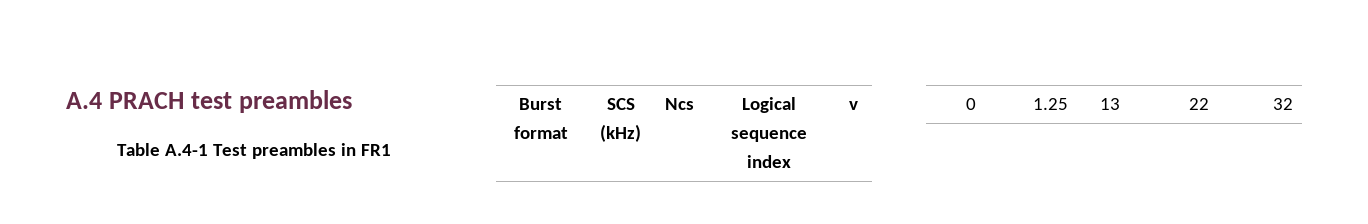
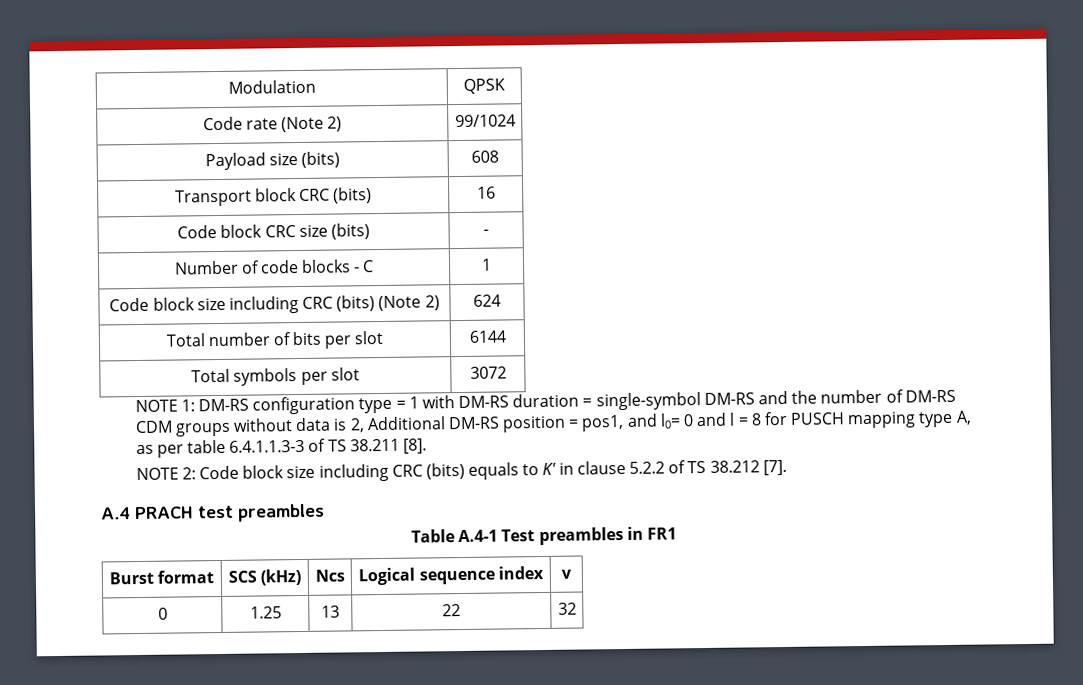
(66, 100) none -> [227,79,316,94] [463,78,505,94] [202,116,343,133] [454,114,516,128] [204,151,341,171] [471,150,499,163] [174,187,373,207] [476,186,496,199] [177,223,370,240] [483,229,489,235] [173,259,375,275] [481,258,492,271] [109,295,440,314] [473,294,501,307] [165,330,385,349] [468,330,506,343] [191,367,360,386] [469,366,507,379] [134,389,956,415] [134,410,972,437] [135,438,427,458] [135,459,787,482] Modulation | QPSK // Code rate (Note 2) | 99/1024 // Payload size (bits) | 608 // Transport block CRC (bits) | 16 // Code block CRC size (bits) | - // Number of code blocks - C | 1 // Code block size including CRC (bits) (Note 2) | 624 // Total number of bits per slot | 6144 // Total symbols per slot | 3072 // NOTE 1: DM-RS configuration type = 1 with DM-RS duration = single-symbol DM-RS and the number of DM-RS CDM groups without data is 2, Additional DM-RS position = pos1, and l0= 0 and l = 8 for PUSCH mapping type A, as per table 6.4.1.1.3-3 of TS 38.211 [8]. // NOTE 2: Code block size including CRC (bits) equals to K' in clause 5.2.2 of TS 38.212 [7]. //

